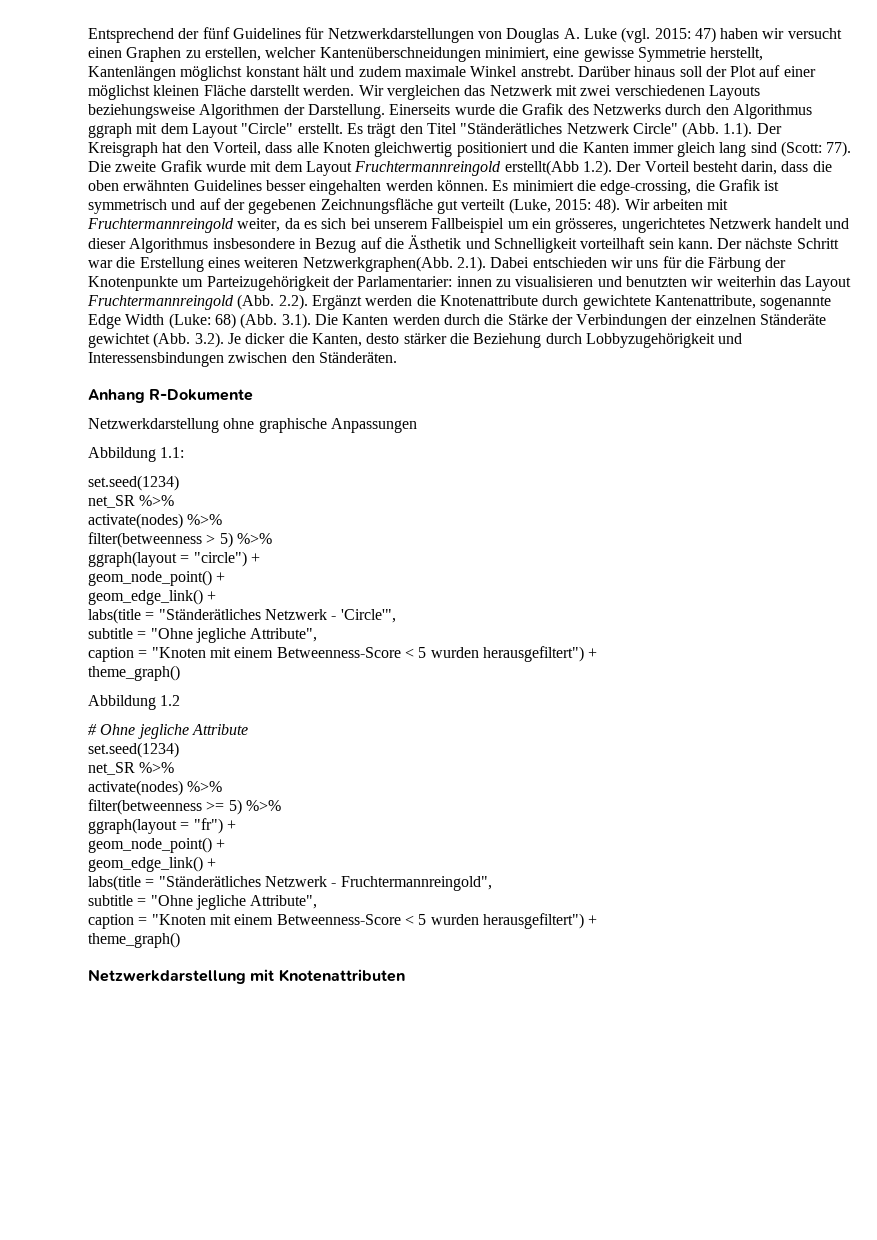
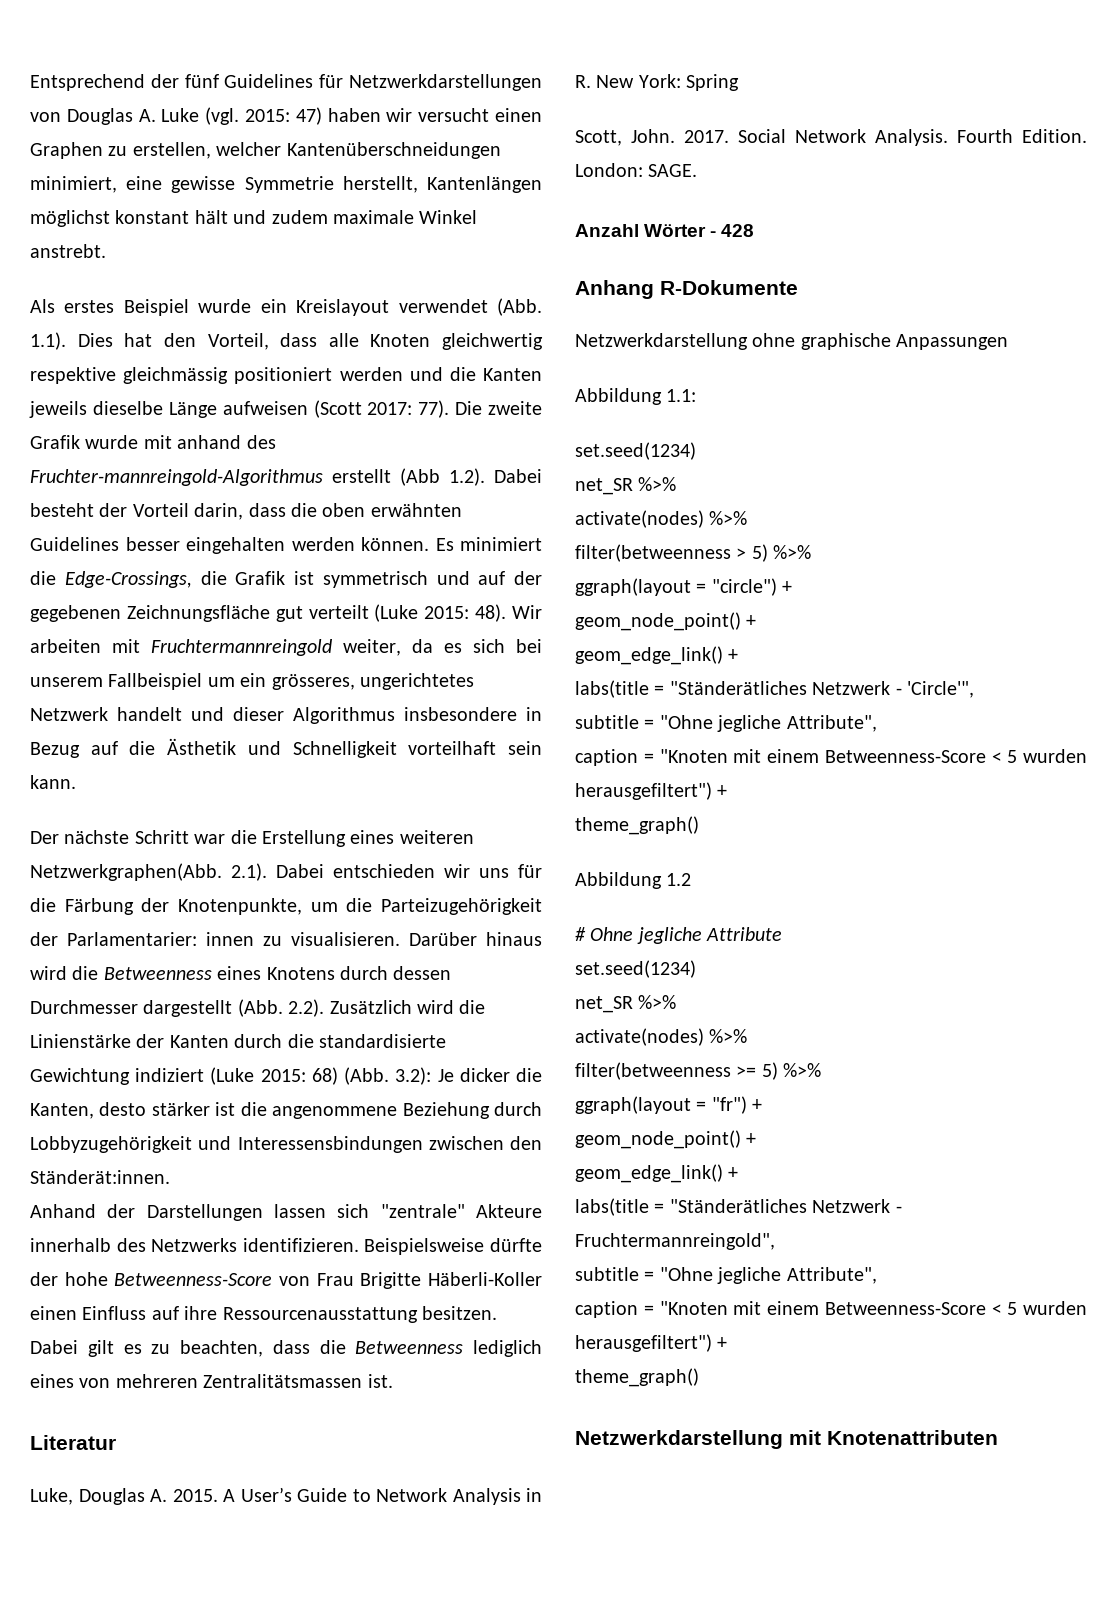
[577,65,816,77] [88,85,760,100] [88,103,812,119] [88,122,782,138] [88,142,158,157] Darüber hinaus soll der Plot auf einer möglichst kleinen Fläche darstellt werden. Wir vergleichen das Netzwerk mit zwei verschiedenen Layouts beziehungsweise Algorithmen der Darstellung. Einerseits wurde die Grafik des Netzwerks durch den Algorithmus ggraph mit dem Layout "Circle" erstellt. Es trägt den Titel "Ständerätliches Netzwerk Circle" (Abb. 1.1). Der Kreisgraph -> [30,298,542,316] [30,332,113,350] // Als erstes Beispiel wurde ein Kreislayout verwendet (Abb. 1.1). Dies
[456,141,823,157] positioniert und die Kanten immer gleich lang sind (Scott: -> [30,367,542,384] [29,400,413,418] respektive gleichmässig positioniert werden und die Kanten jeweils dieselbe Länge aufweisen (Scott 2017:
[274,160,738,176] dem Layout Fruchtermannreingold erstellt(Abb 1.2). Der Vorteil besteht -> [177,435,276,449] [30,468,542,486] [30,503,189,517] anhand des Fruchter-mannreingold-Algorithmus erstellt (Abb 1.2). Dabei besteht der Vorteil
[600,180,692,195] edge-crossing, -> [64,571,192,588] Edge-Crossings,
[508,198,551,214] (Luke, -> [374,604,419,622] (Luke
(713, 243) none -> (76, 782) //
[88,276,204,291] Knotenpunkte um -> [177,898,373,915] Knotenpunkte, um die
[515,276,852,291] [87,294,832,310] [88,313,827,329] [88,332,224,348] visualisieren und benutzten wir weiterhin das Layout Fruchtermannreingold (Abb. 2.2). Ergänzt werden die Knotenattribute durch gewichtete Kantenattribute, sogenannte Edge Width (Luke: 68) (Abb. 3.1). Die Kanten werden durch die Stärke der Verbindungen der einzelnen Ständeräte gewichtet (Abb. 3.2). -> [291,932,542,946] [30,966,452,980] [30,999,486,1017] [30,1034,446,1048] [30,1067,432,1085] visualisieren. Darüber hinaus wird die Betweenness eines Knotens durch dessen Durchmesser dargestellt (Abb. 2.2). Zusätzlich wird die Linienstärke der Kanten durch die standardisierte Gewichtung indiziert (Luke 2015: 68) (Abb. 3.2):
[449,333,469,344] die -> [215,1102,398,1119] ist die angenommene
[318,352,397,363] Ständeräten. -> [30,1170,170,1184] [30,1204,542,1221] [30,1238,542,1255] [30,1272,542,1289] [30,1306,497,1323] [30,1340,542,1357] [30,1374,393,1388] [30,1435,116,1450] [30,1487,542,1505] [575,74,740,91] [575,129,1087,146] [575,163,698,177] [575,224,755,237] Ständerät:innen. // Anhand der Darstellungen lassen sich "zentrale" Akteure innerhalb des Netzwerks identifizieren. Beispielsweise dürfte der hohe Betweenness-Score von Frau Brigitte Häberli-Koller einen Einfluss auf ihre Ressourcenausstattung besitzen. Dabei gilt es zu beachten, dass die Betweenness lediglich eines von mehreren Zentralitätsmassen ist. // Literatur // Luke, Douglas A. 2015. A User’s Guide to Network Analysis in R. New York: Spring // Scott, John. 2017. Social Network Analysis. Fourth Edition. London: SAGE. // Anzahl Wörter - 428

